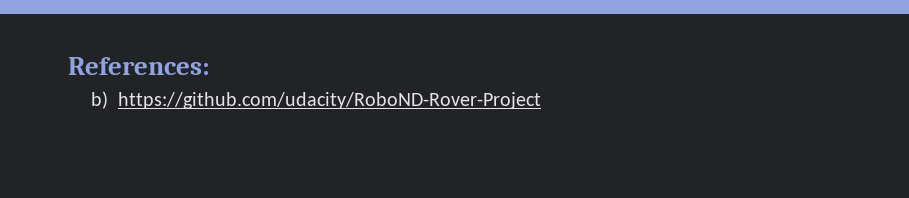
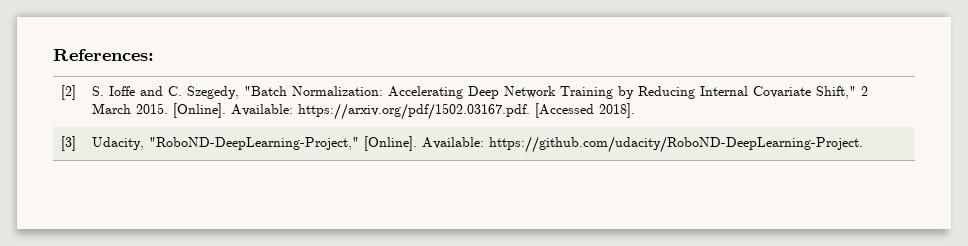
[90,91,541,109] // b) https://github.com/udacity/RoboND-Rover-Project -> [60,85,76,100] [91,86,868,99] [91,103,635,120] [60,136,76,151] [91,136,863,153] // [2] | S. Ioffe and C. Szegedy, "Batch Normalization: Accelerating Deep Network Training by Reducing Internal Covariate Shift," 2 March 2015. [Online]. Available: https://arxiv.org/pdf/1502.03167.pdf. [Accessed 2018]. // [3] | Udacity, "RoboND-DeepLearning-Project," [Online]. Available: https://github.com/udacity/RoboND-DeepLearning-Project.

